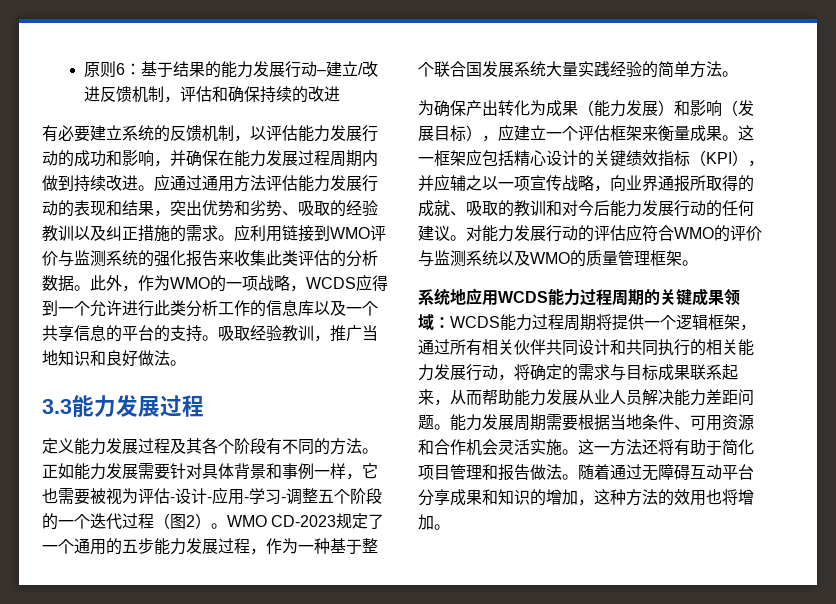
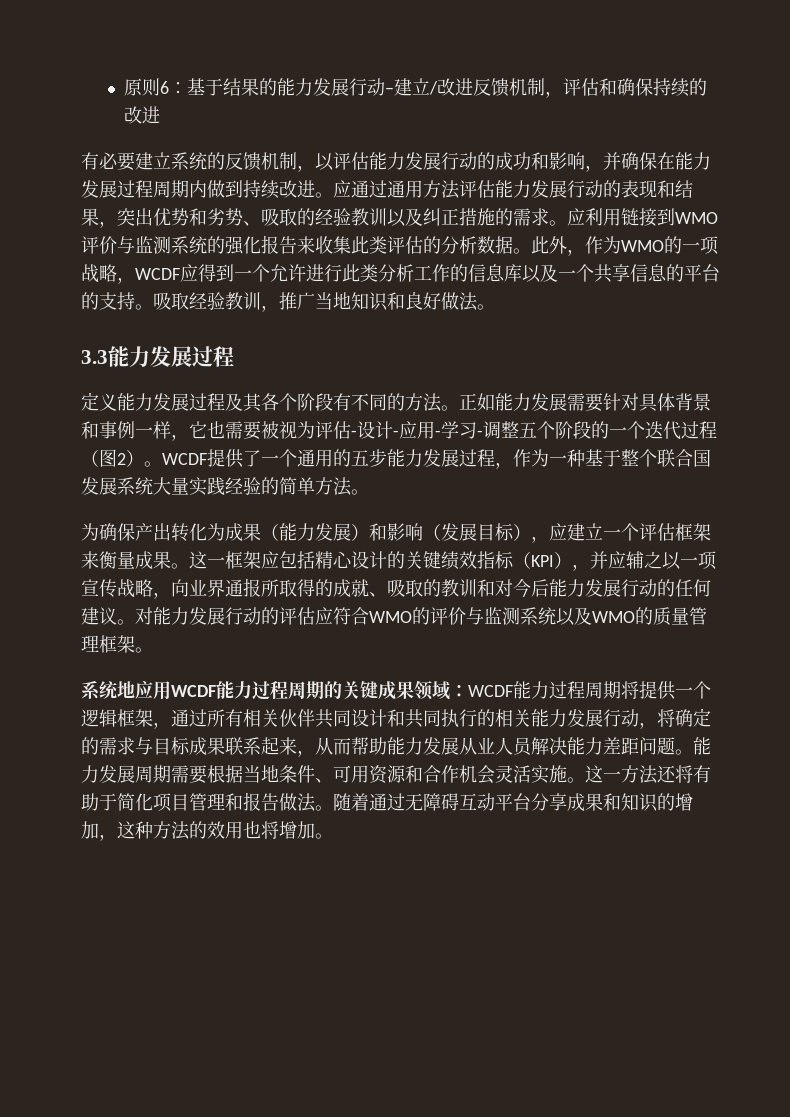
[306,277,356,289] WCDS -> [135,268,180,280] WCDF
[227,513,369,529] WMO CD-2023规定 -> [162,449,244,468] WCDF提供
[498,291,548,303] WCDS -> [171,685,216,697] WCDF
[450,316,500,328] WCDS -> [468,685,513,697] WCDF

